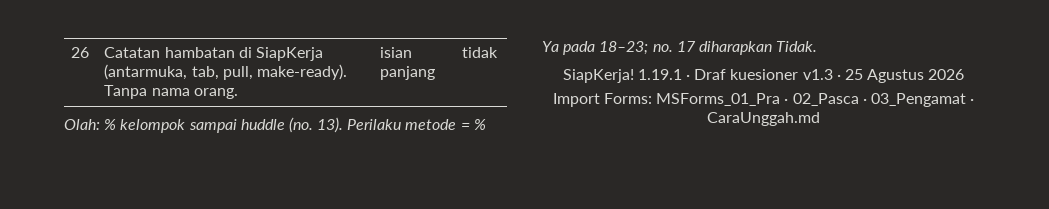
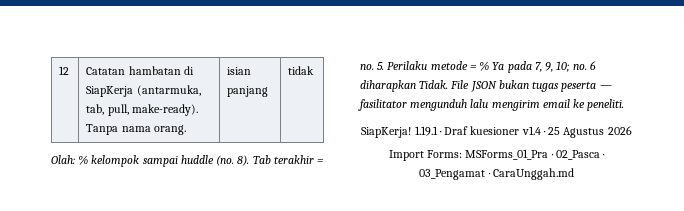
[71,47,90,58] 26 -> [59,66,70,75] 12
[317,117,344,133] 13). -> [237,155,325,166] [360,62,385,70] 8). Tab terakhir = no. 5.
[599,41,818,55] 18–23; no. 17 diharapkan Tidak. -> [534,61,596,72] [360,80,612,92] [358,99,625,111] 7, 9, 10; no. 6 diharapkan Tidak. File JSON bukan tugas peserta — fasilitator mengunduh lalu mengirim email ke peneliti.
[802,69,833,80] v1.3 -> [521,126,541,135] v1.4

